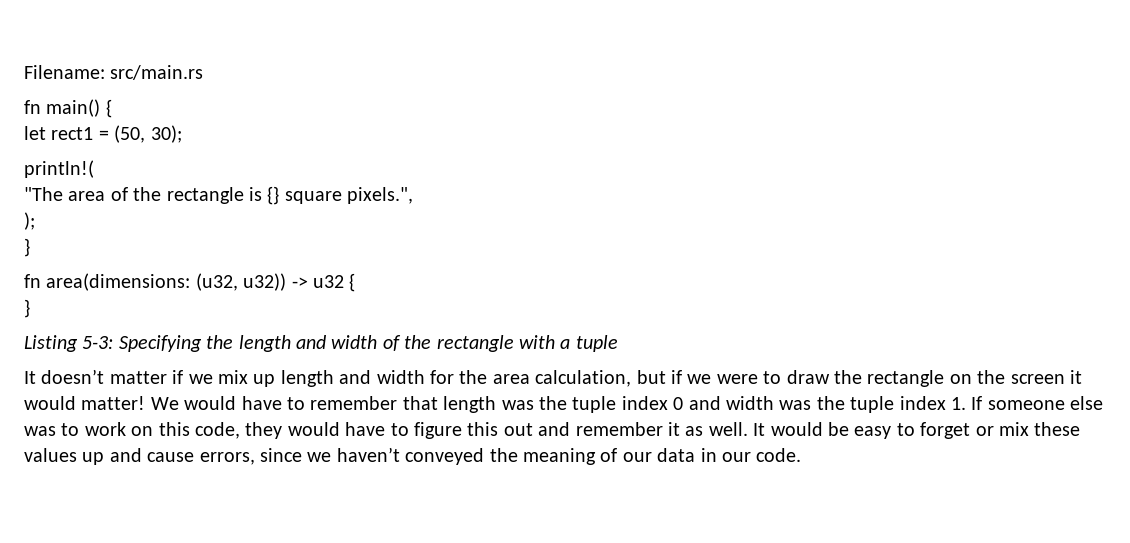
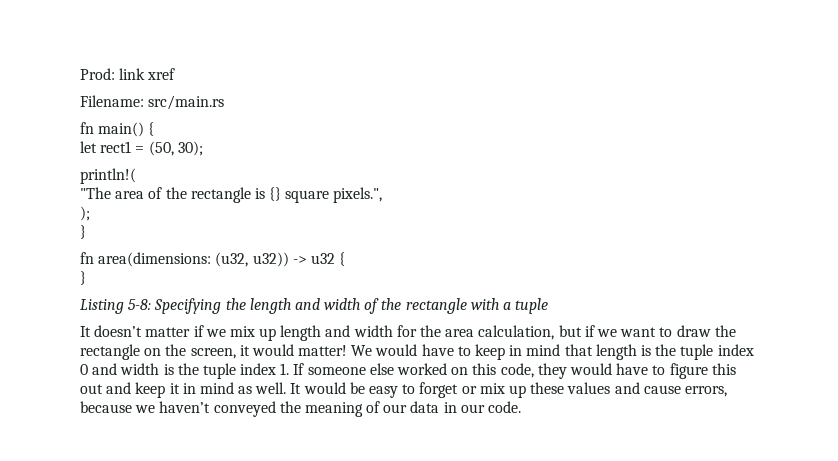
(24, 72) none -> [80,68,176,80] Prod: link xref //
[82,336,114,349] 5-3: -> [128,299,152,310] 5-8:
[716,374,758,384] were -> [620,327,657,337] want
[1010,374,1065,384] screen -> [190,348,236,359] screen,
[310,396,398,410] remember -> [475,344,561,360] keep in mind
[501,400,534,410] was -> [640,345,651,356] is
[779,400,812,410] was -> [163,364,174,375] is
[24,422,126,436] was to work -> [397,363,448,375] worked
[575,422,680,436] remember it -> [135,382,234,398] keep it in mind
(1029, 429) none -> [508,385,526,398] up
[82,452,105,465] up -> (611, 388) none
[260,448,302,462] since -> [80,401,132,413] because

